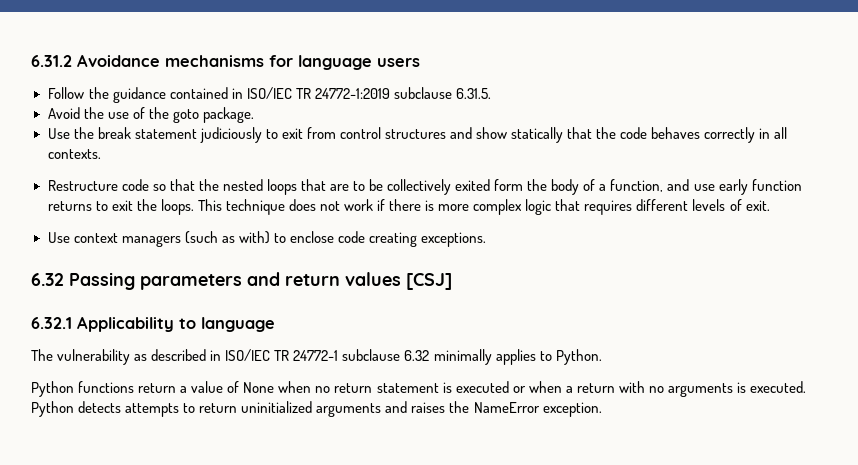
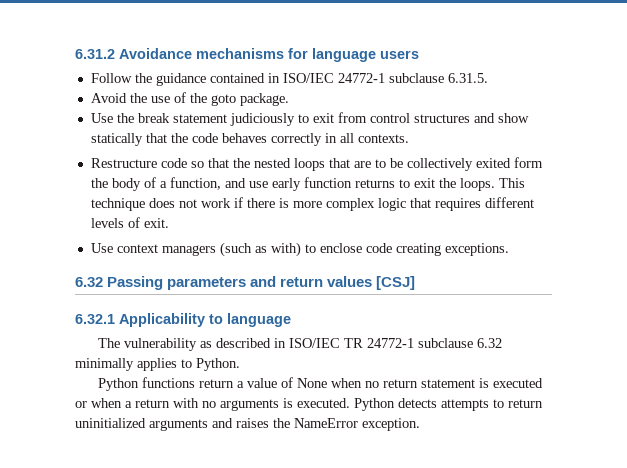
[295,88,390,99] TR 24772-1:2019 -> [337,73,385,83] 24772-1

